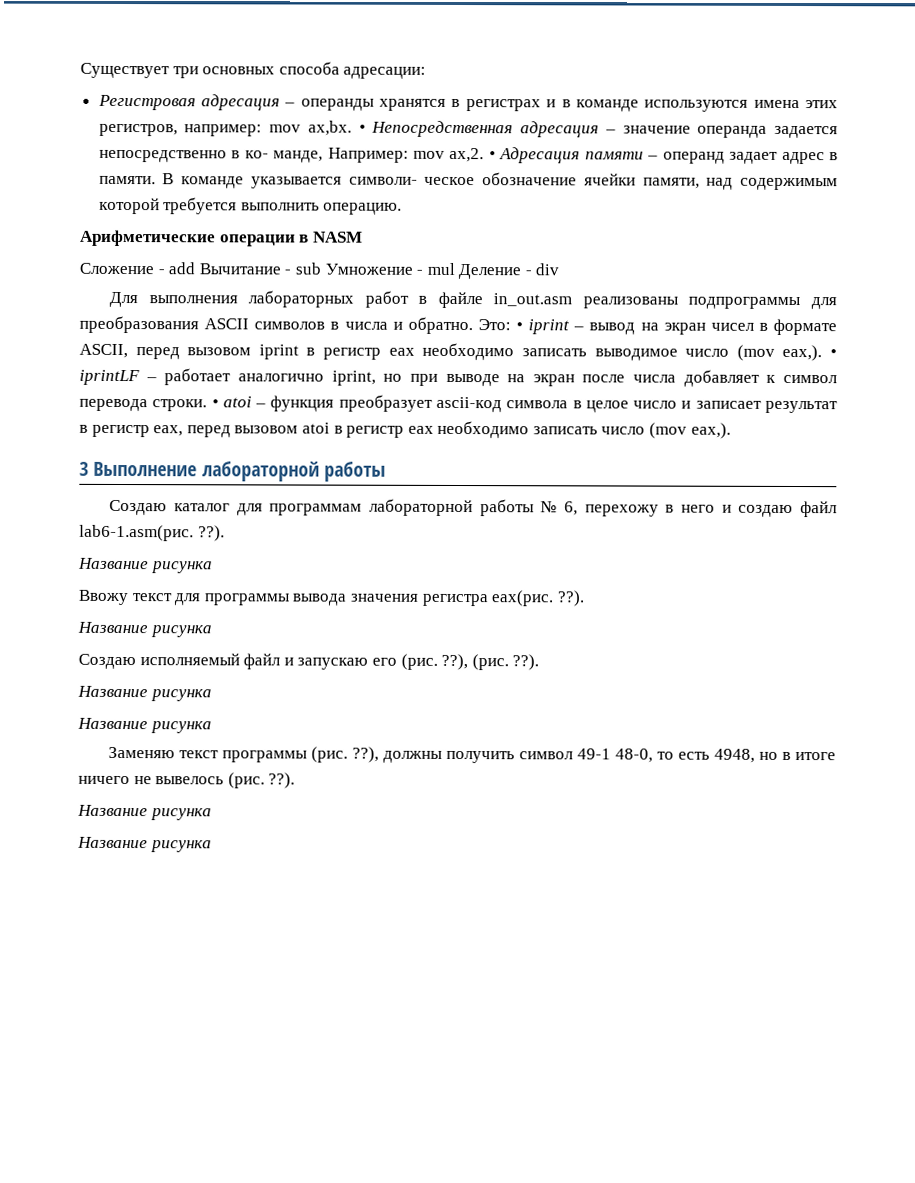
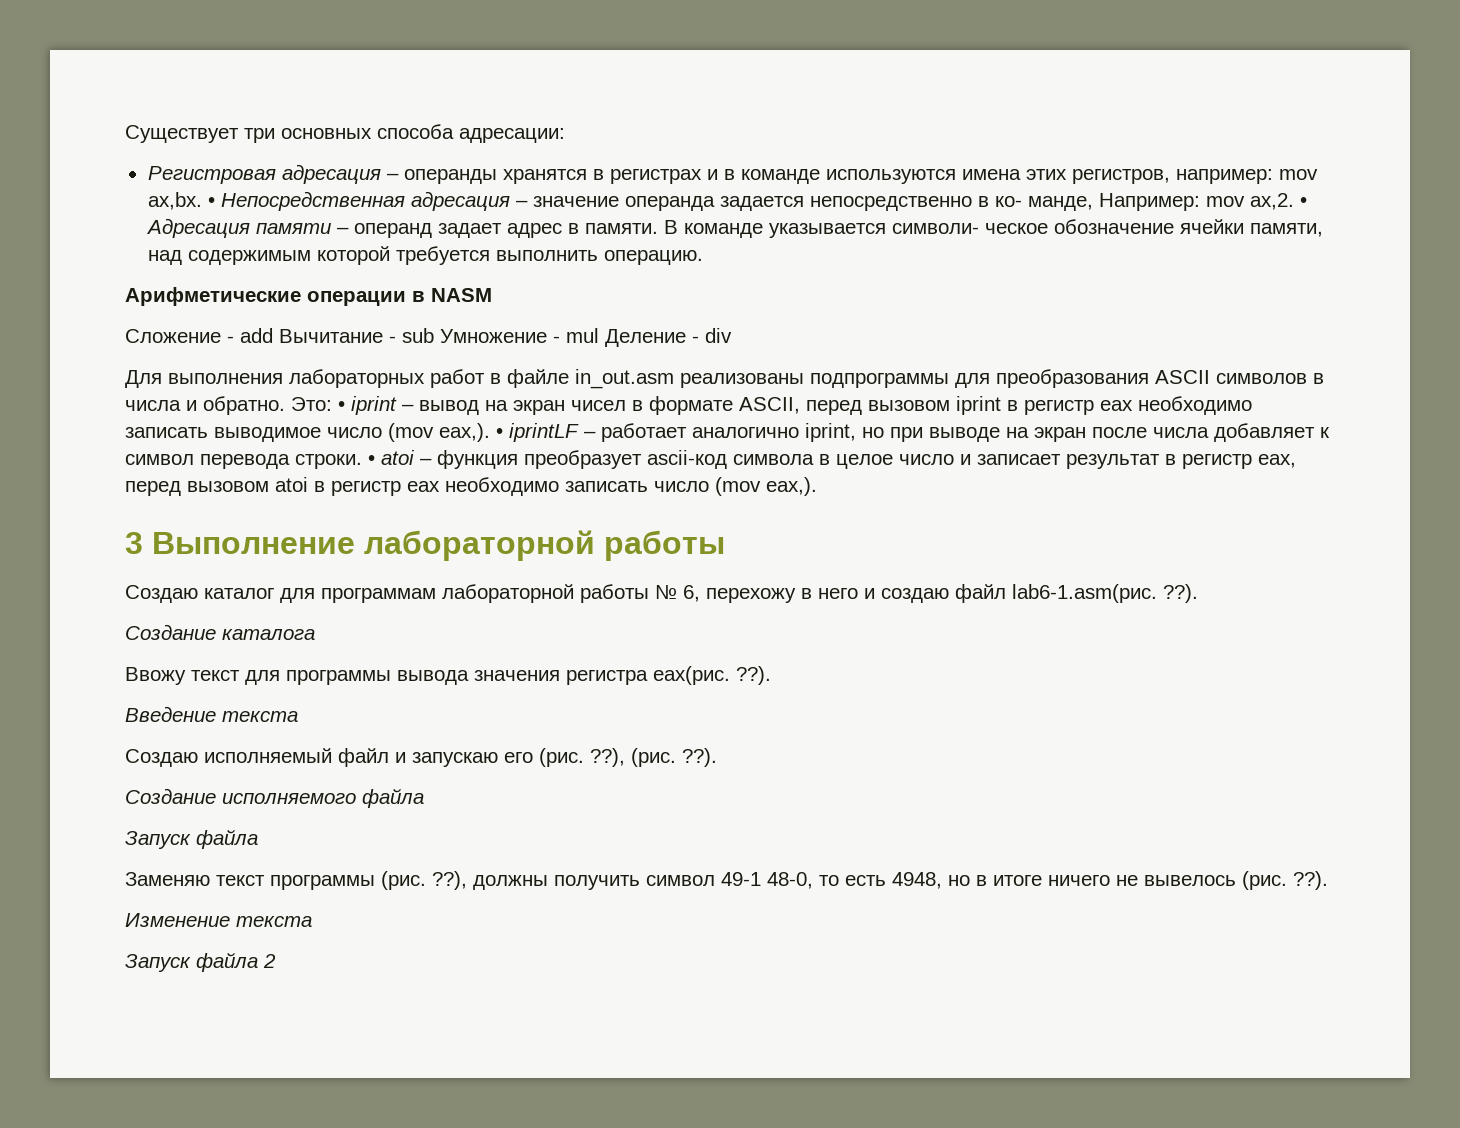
[78,557,213,574] Название рисунка -> [125,624,315,640] Создание каталога
[77,621,212,638] Название рисунка -> [125,706,298,722] Введение текста
[77,685,212,702] [77,717,212,734] Название рисунка // Название рисунка -> [125,788,424,808] [125,829,258,849] Создание исполняемого файла // Запуск файла
[77,804,212,821] [77,836,212,853] Название рисунка // Название рисунка -> [125,913,312,927] [125,952,276,972] Изменение текста // Запуск файла 2

